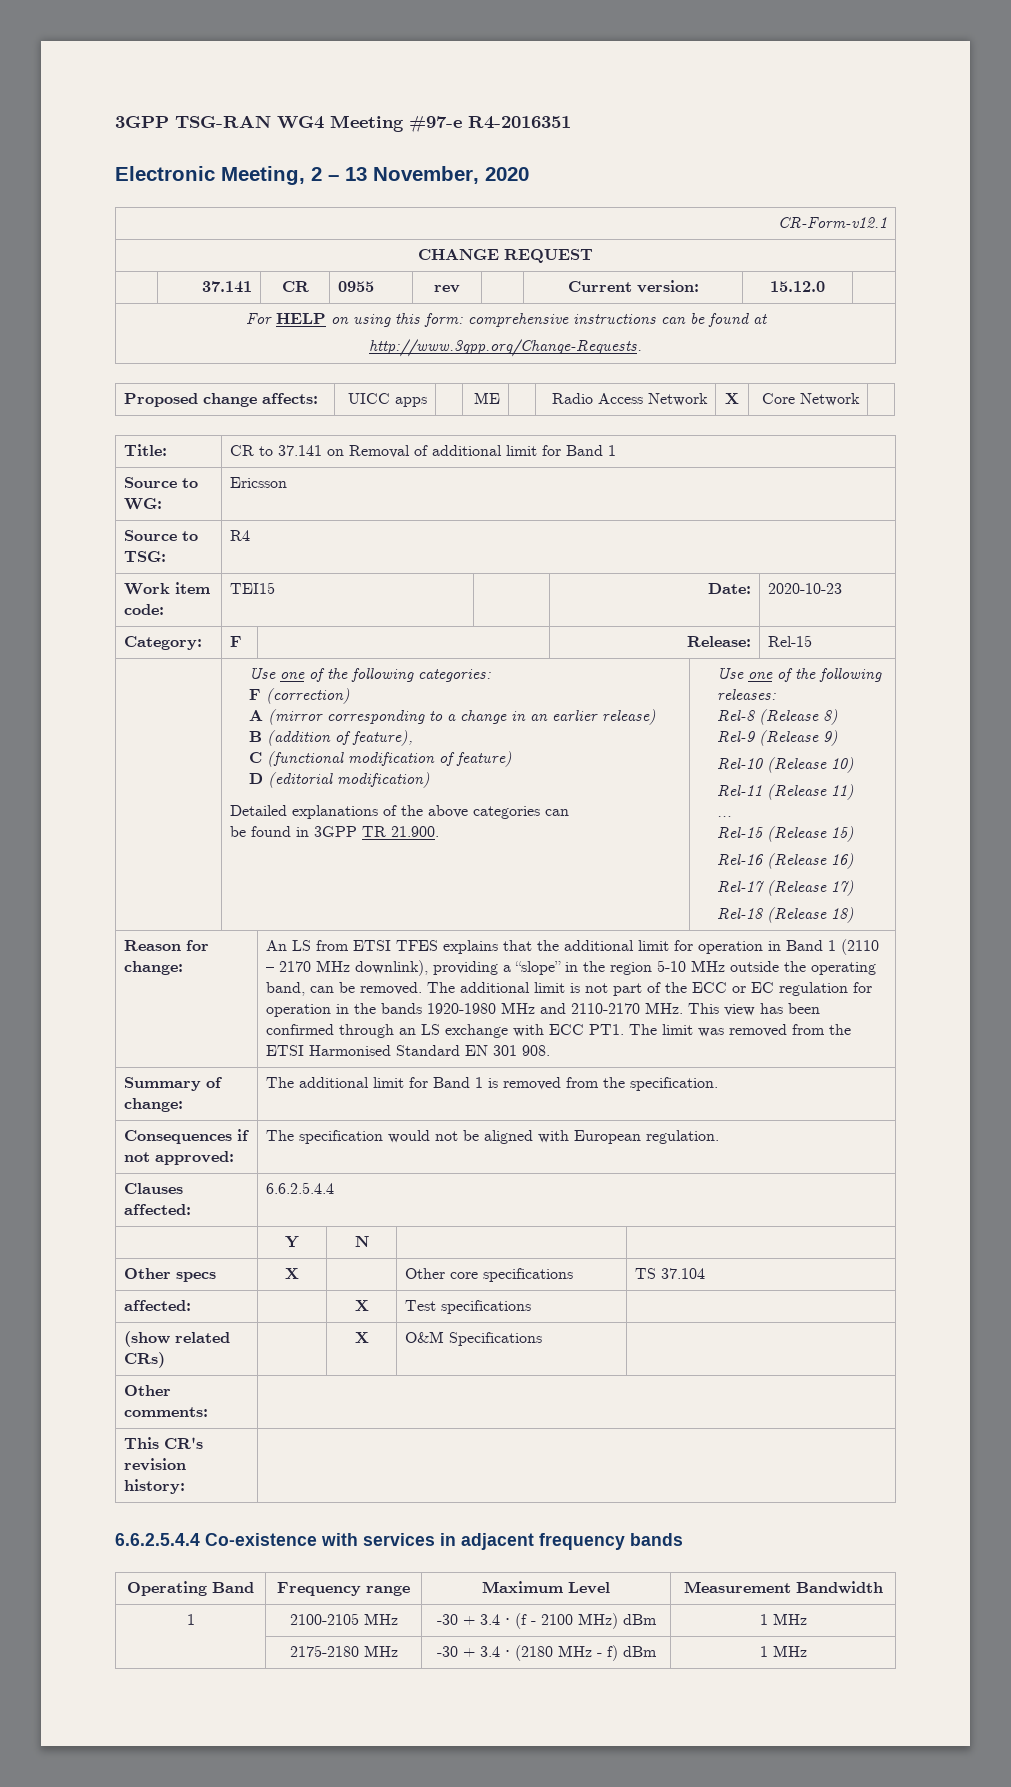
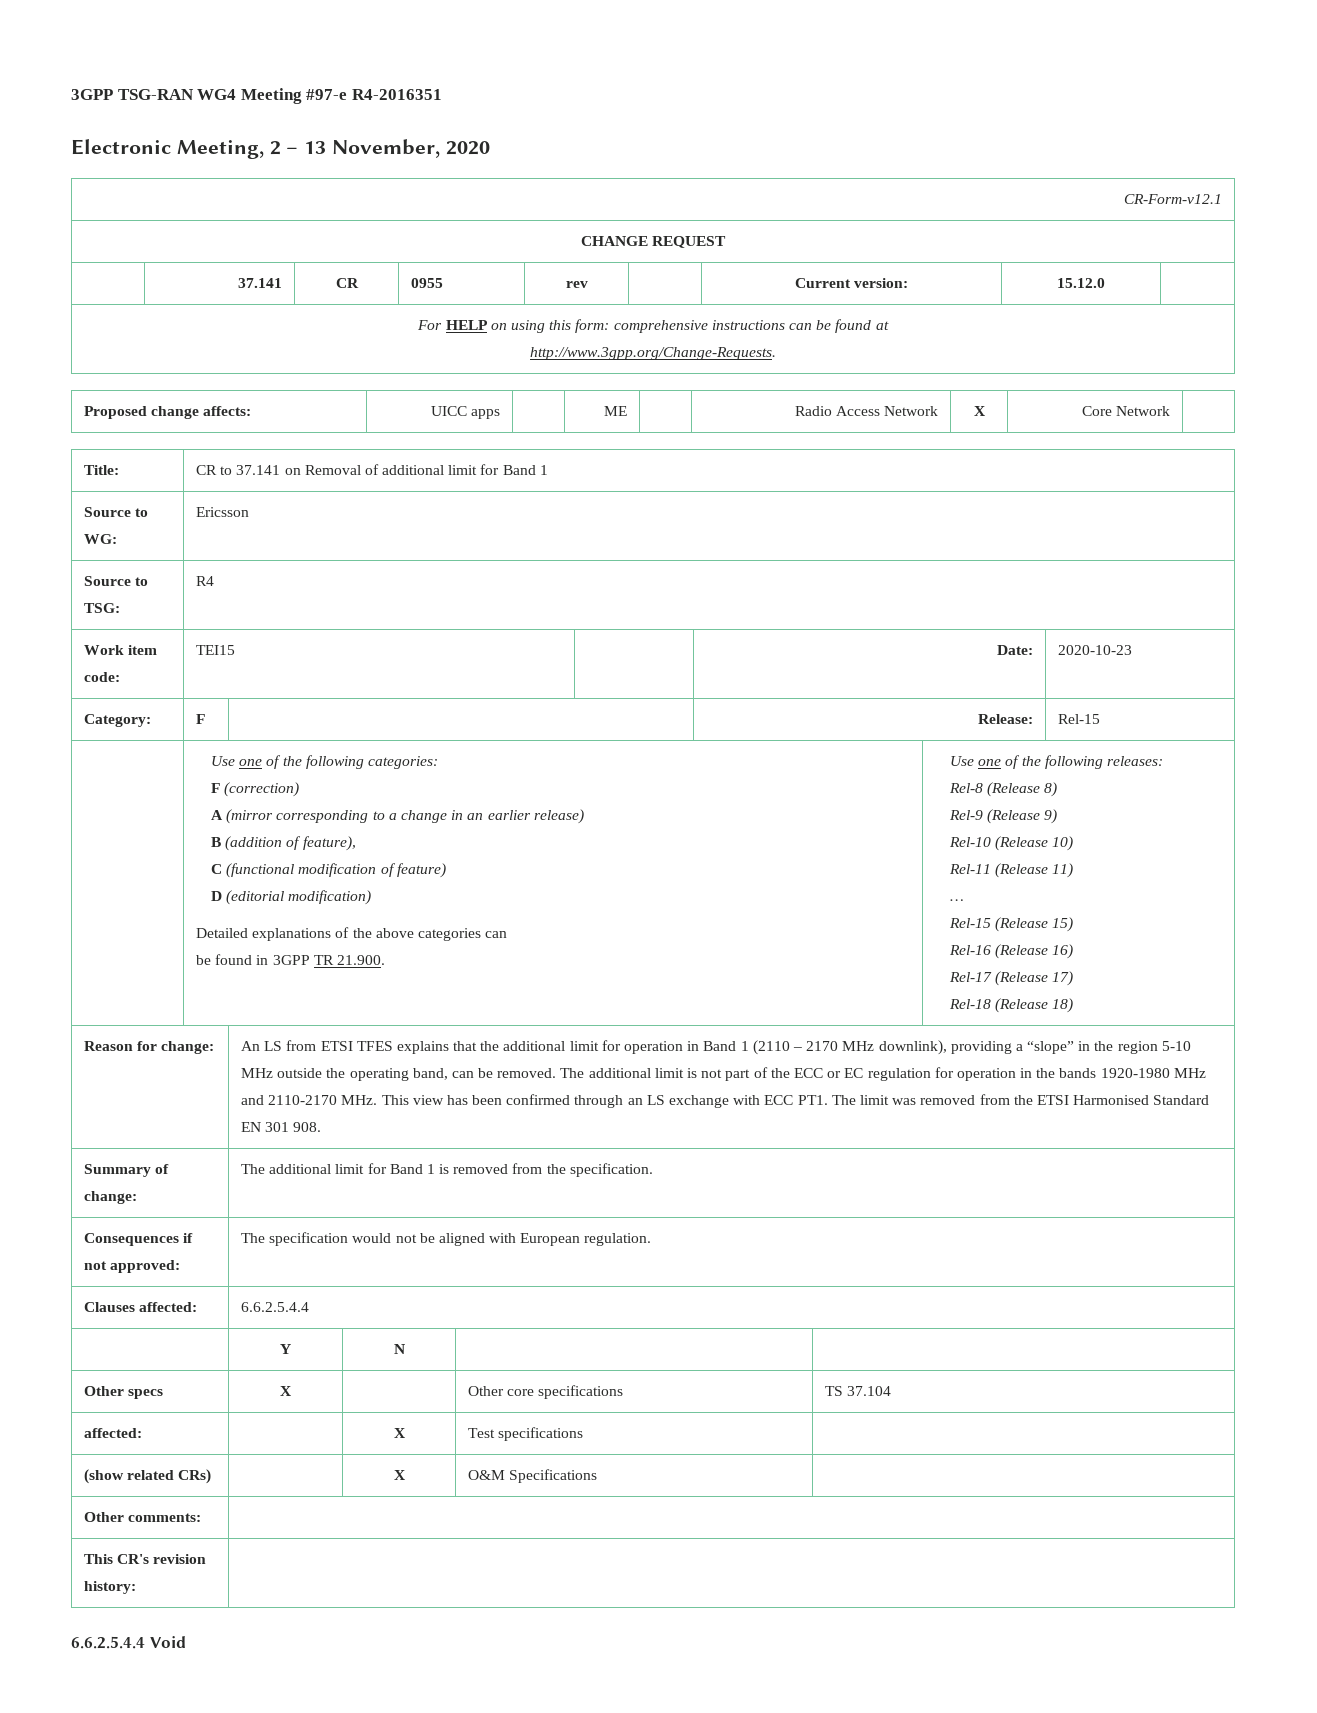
[205,1533,683,1550] [127,1581,254,1596] [277,1582,410,1596] [482,1581,610,1594] [683,1581,883,1594] [186,1614,195,1625] [289,1613,398,1625] [436,1613,657,1629] [759,1613,807,1625] [289,1645,398,1657] [436,1645,657,1661] [759,1645,807,1657] Co-existence with services in adjacent frequency bands // Operating Band | Frequency range | Maximum Level | Measurement Bandwidth // 1 | 2100-2105 MHz | -30 + 3.4 ⋅ (f - 2100 MHz) dBm | 1 MHz // | 2175-2180 MHz | -30 + 3.4 ⋅ (2180 MHz - f) dBm | 1 MHz -> [149,1636,186,1648] Void

